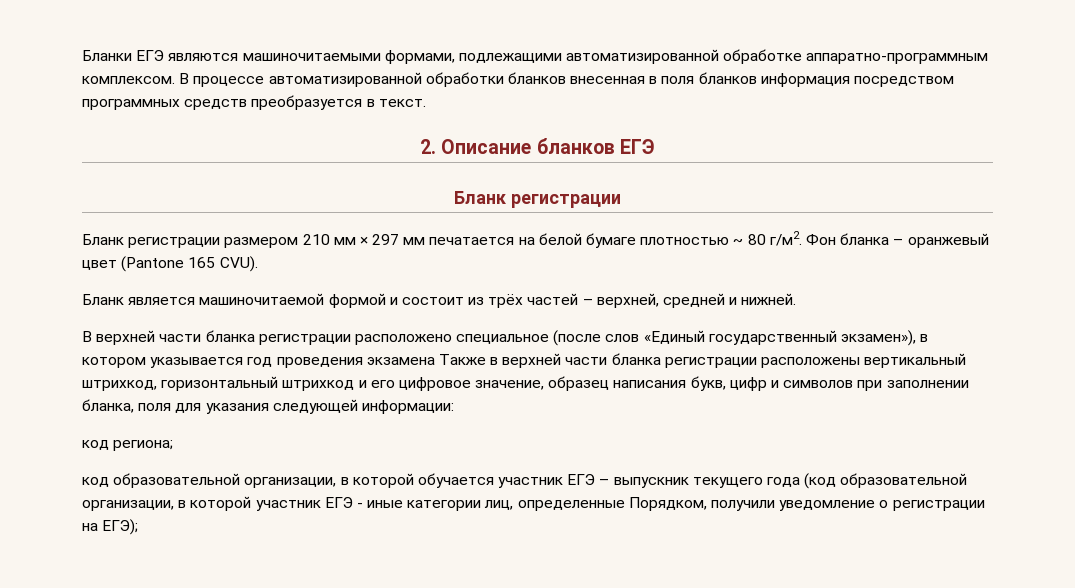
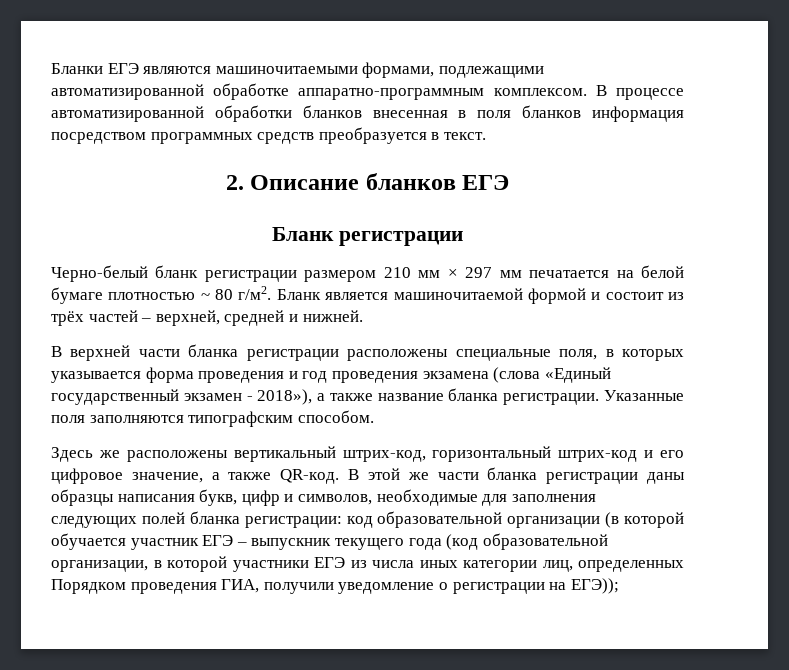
[82,234,124,245] Бланк -> [51,265,199,282] Черно-белый бланк
[805,233,989,248] [82,256,258,272] Фон бланка – оранжевый цвет (Pantone 165 CVU). // -> (272, 293) none
[354,330,929,346] [82,353,967,368] [82,376,969,391] [82,399,454,414] [82,440,174,451] [82,473,349,488] расположено специальное (после слов «Единый государственный экзамен»), в котором указывается год проведения экзамена Также в верхней части бланка регистрации расположены вертикальный штрихкод, горизонтальный штрихкод и его цифровое значение, образец написания букв, цифр и символов при заполнении бланка, поля для указания следующей информации: // код региона; // код образовательной организации, в -> [347,349,684,361] [51,367,611,383] [51,388,684,405] [51,410,374,427] [51,446,684,462] [51,467,685,484] [51,489,596,506] [51,511,620,528] расположены специальные поля, в которых указывается форма проведения и год проведения экзамена (слова «Единый государственный экзамен - 2018»), а также название бланка регистрации. Указанные поля заполняются типографским способом. // Здесь же расположены вертикальный штрих-код, горизонтальный штрих-код и его цифровое значение, а также QR-код. В этой же части бланка регистрации даны образцы написания букв, цифр и символов, необходимые для заполнения следующих полей бланка регистрации: код образовательной организации (в
[255,497,707,511] участник ЕГЭ - иные категории лиц, определенные Порядком, -> [232,557,684,572] [51,579,260,594] участники ЕГЭ из числа иных категории лиц, определенных Порядком проведения ГИА,
[102,519,139,535] ЕГЭ); -> [570,578,619,594] ЕГЭ));

